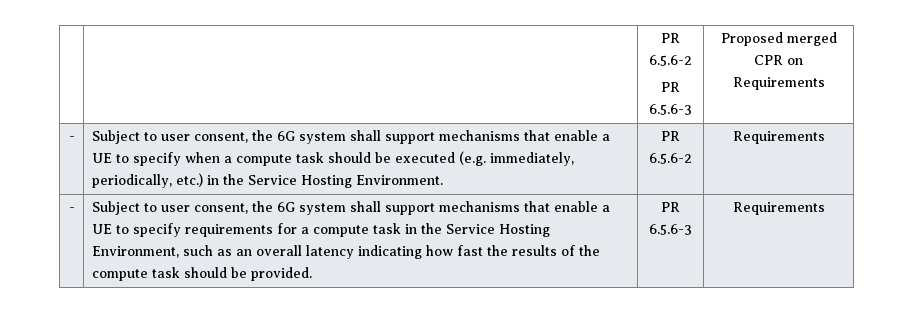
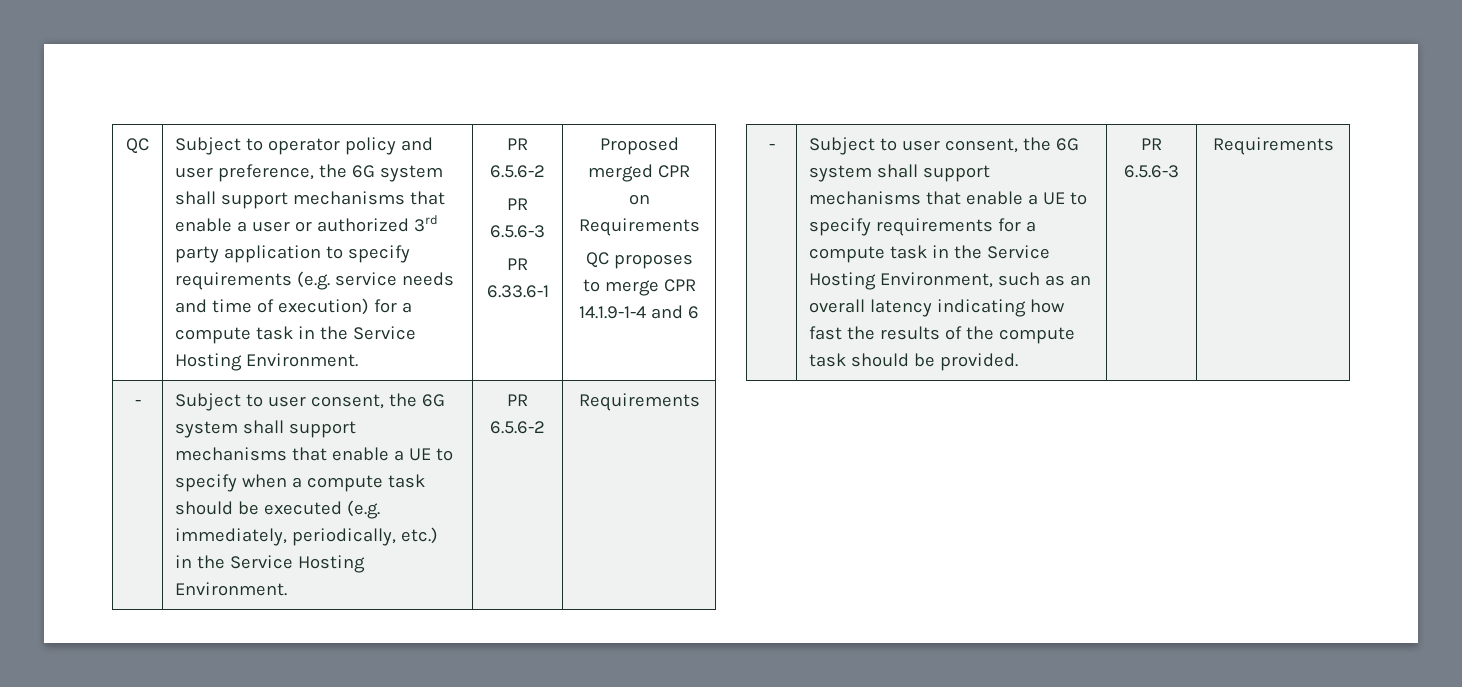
(661, 38) | -> [126,138,149,154] [175,137,434,155] [175,164,444,182] [175,191,446,209] [175,215,439,232] [175,245,411,263] [175,271,455,290] [175,298,413,315] [175,326,417,344] [175,353,359,371] QC | Subject to operator policy and user preference, the 6G system shall support mechanisms that enable a user or authorized 3rd party application to specify requirements (e.g. service needs and time of execution) for a compute task in the Service Hosting Environment.
(692, 109) none -> [507,258,528,270] [486,285,549,298] // PR 6.33.6-1
(825, 83) none -> [585,252,693,269] [582,279,696,296] [579,305,699,319] // QC proposes to merge CPR 14.1.9-1-4 and 6

